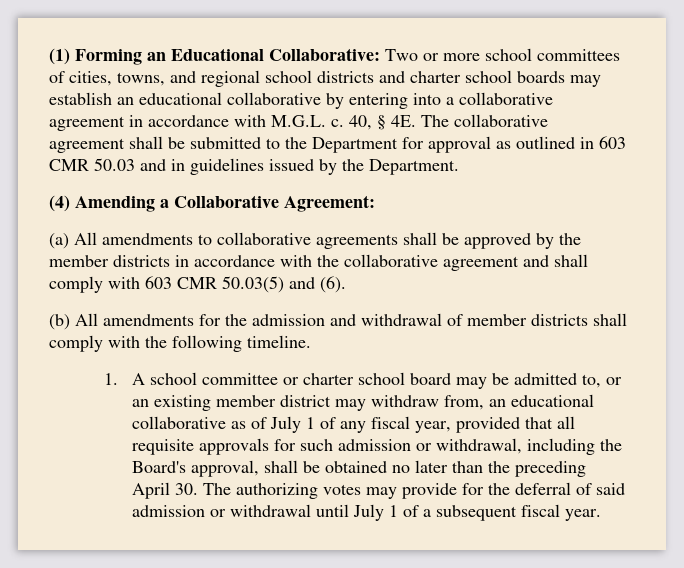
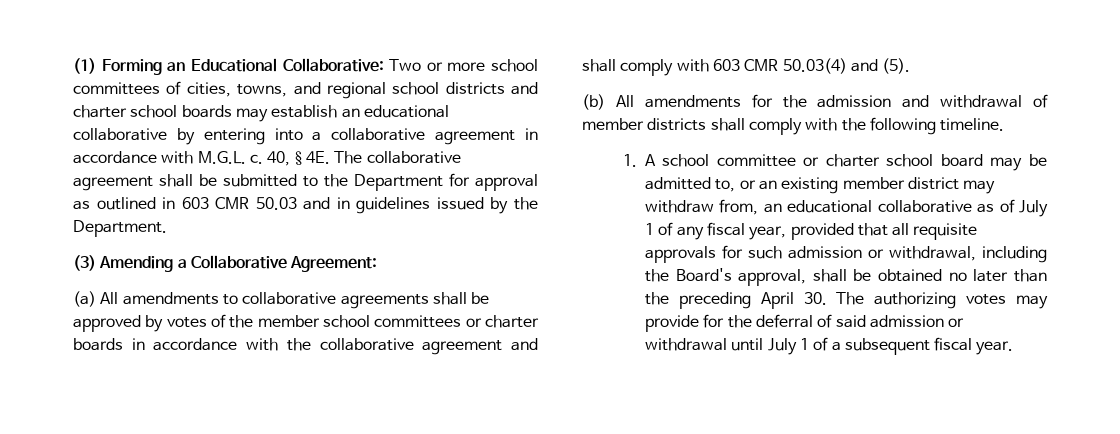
[49,195,70,212] (4) -> [73,255,96,271] (3)
[559,233,581,245] [49,255,170,267] the member districts -> [166,314,539,328] [73,338,123,351] votes of the member school committees or charter boards
[222,276,346,293] 50.03(5) and (6). -> [782,58,911,74] 50.03(4) and (5).

